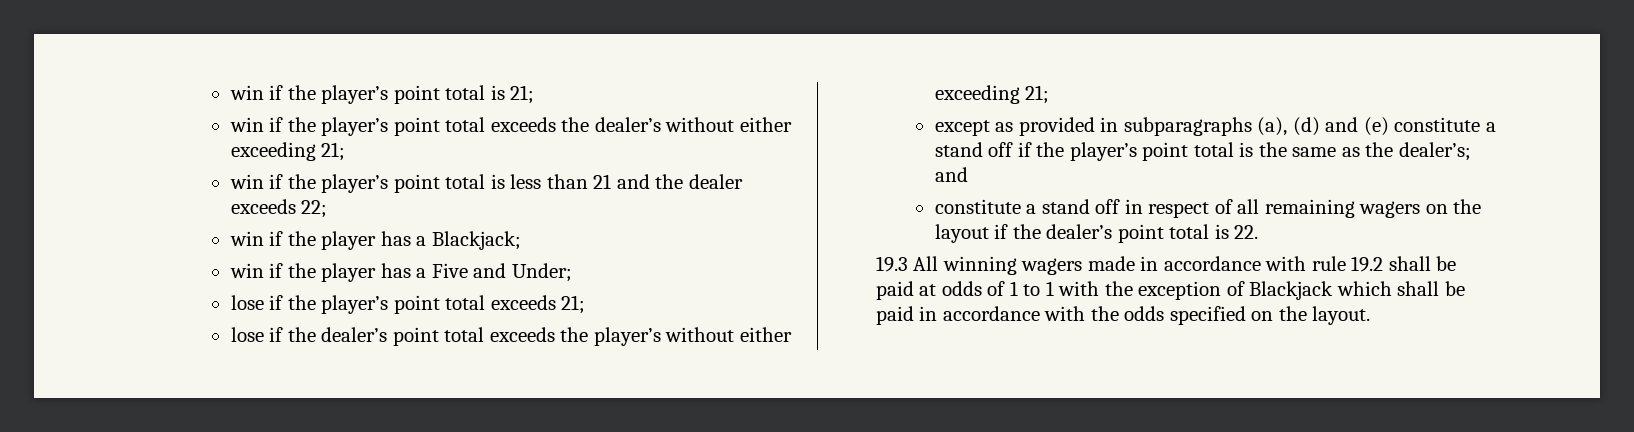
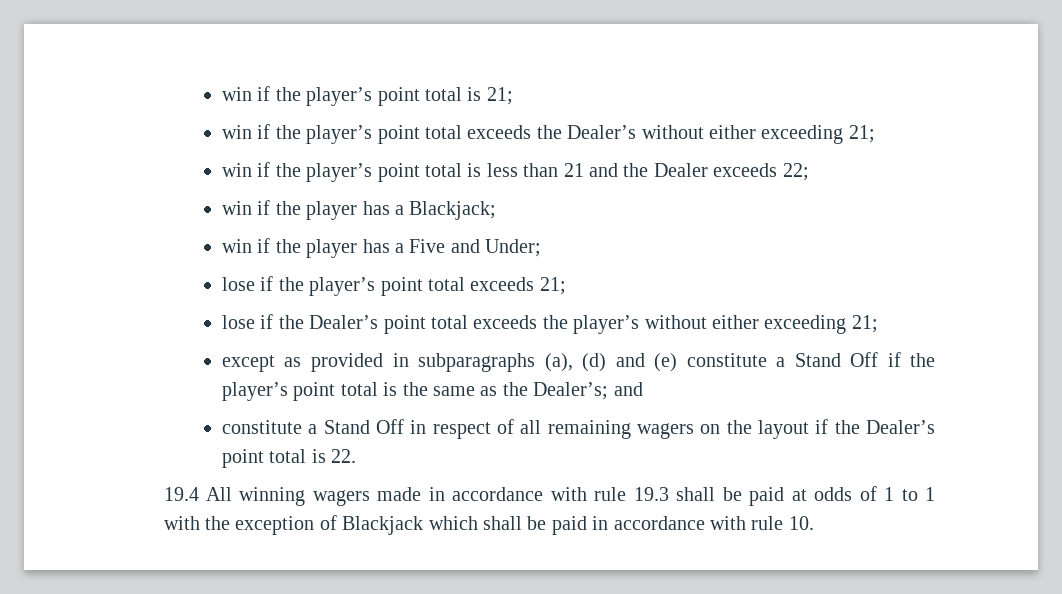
[594,117,661,132] dealer’s -> [567,125,637,139] Dealer’s
[689,174,744,189] dealer -> [653,163,708,177] Dealer
[321,327,388,342] dealer’s -> [309,315,379,329] Dealer’s
[934,142,1014,157] stand off -> [794,352,878,367] Stand Off
[1399,142,1472,161] dealer’s; -> [533,382,609,400] Dealer’s;
[1041,199,1121,214] stand off -> [323,419,404,434] Stand Off
[1046,224,1113,239] dealer’s -> [866,420,935,434] Dealer’s
[875,256,908,272] 19.3 -> [163,487,199,501] 19.4
[1351,256,1384,272] 19.2 -> [633,487,669,501] 19.3
[1090,306,1371,325] the odds specified on the layout. -> [751,516,814,530] rule 10.

